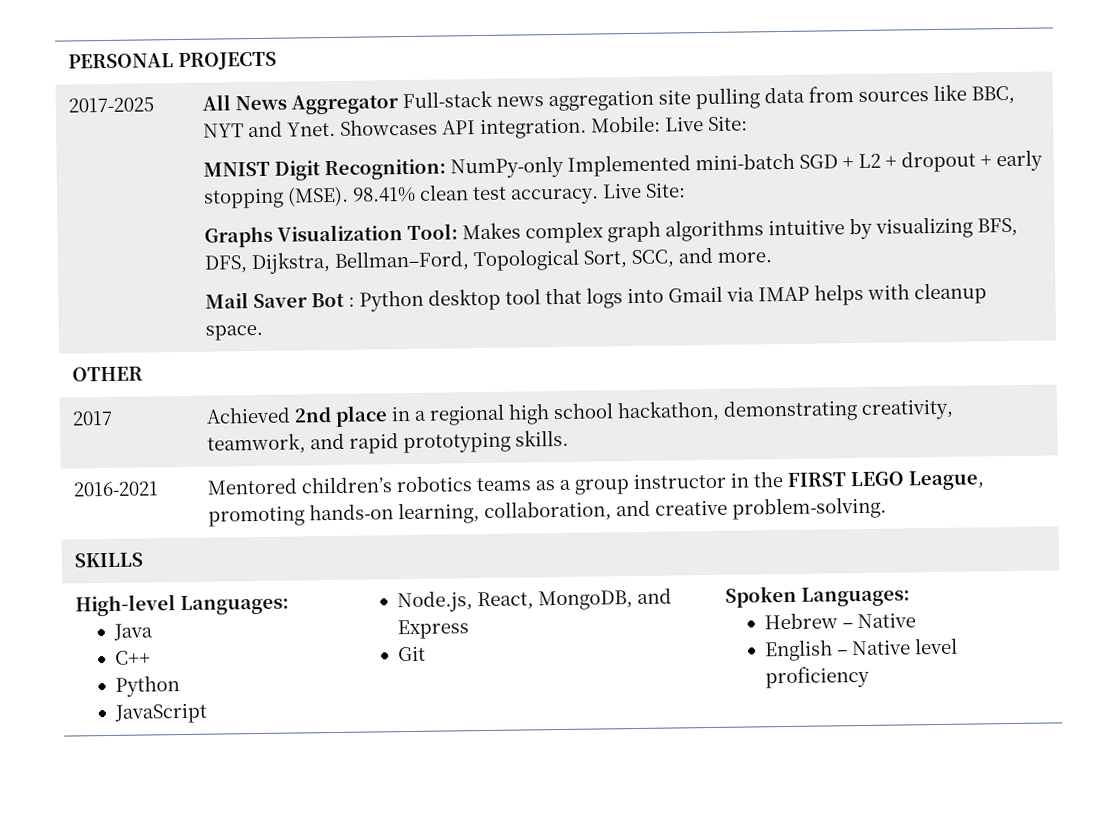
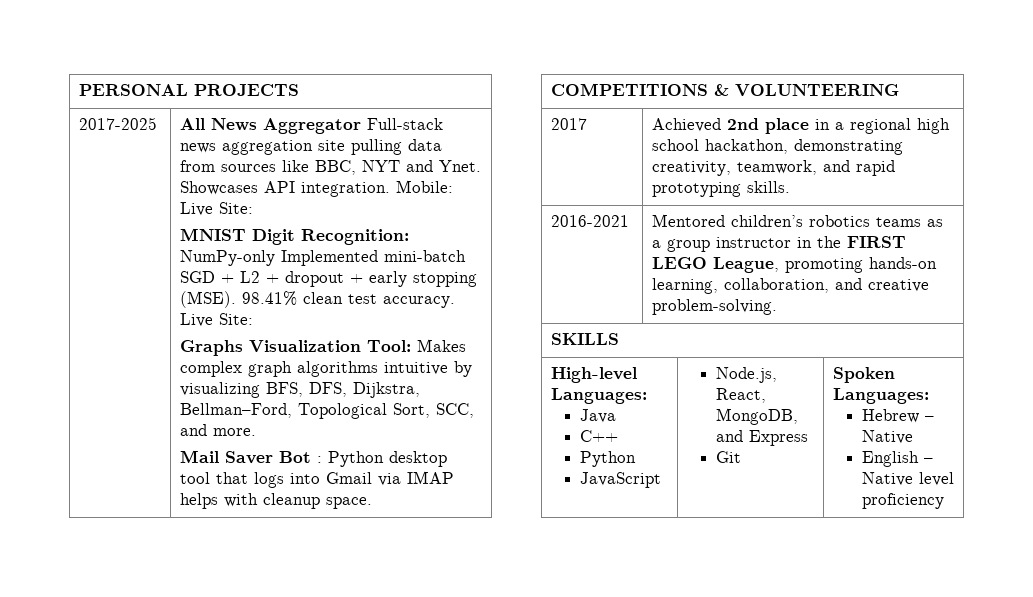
[71,366,143,382] OTHER -> [550,83,899,96] COMPETITIONS & VOLUNTEERING

